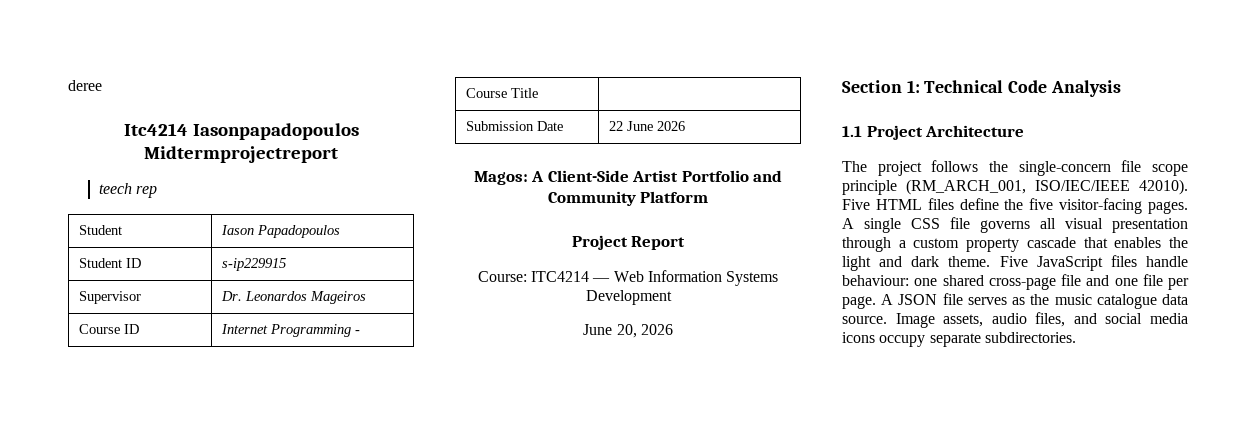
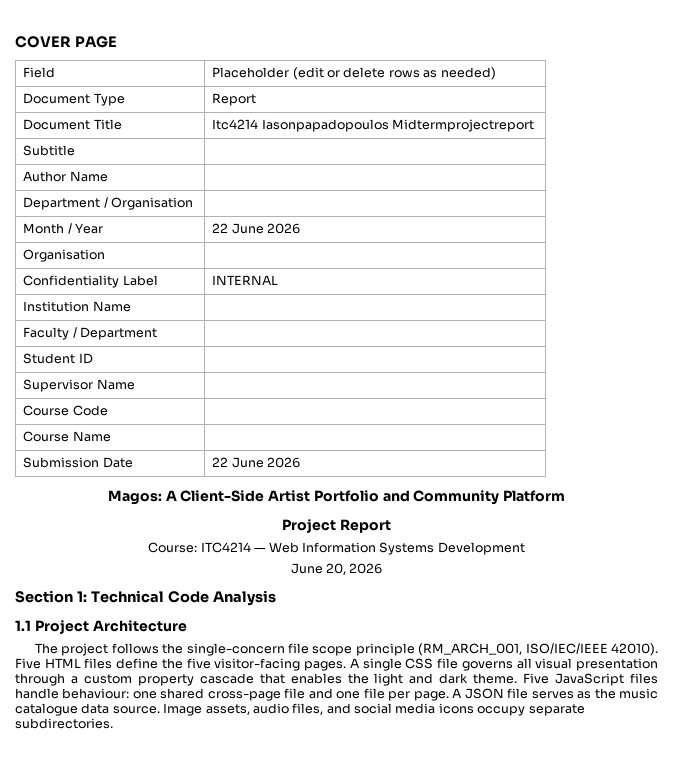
[68,80,102,91] [123,123,359,140] [144,146,338,163] [98,183,158,198] [79,225,123,235] [221,225,341,238] deree // Itc4214 Iasonpapadopoulos Midtermprojectreport // teech rep // Student | Iason Papadopoulos -> [15,36,117,48] [23,67,56,78] [212,67,496,80] [23,93,125,106] [212,93,257,106] [23,119,122,130] [212,119,535,132] [23,145,76,156] [23,171,108,182] [23,197,194,210] [23,223,104,234] [212,223,301,234] [23,249,106,262] [23,275,158,288] [212,275,279,285] [23,301,131,312] [23,327,158,340] COVER PAGE // Field | Placeholder (edit or delete rows as needed) // Document Type | Report // Document Title | Itc4214 Iasonpapadopoulos Midtermprojectreport // Subtitle | // Author Name | // Department / Organisation | // Month / Year | 22 June 2026 // Organisation | // Confidentiality Label | INTERNAL // Institution Name | // Faculty / Department |
[222,258,287,271] s-ip229915 -> (93, 358) none
[221,291,367,304] [79,324,140,334] [221,324,361,337] [466,88,539,98] | Dr. Leonardos Mageiros // Course ID | Internet Programming - // Course Title -> [96,379,135,390] [23,405,108,416] [23,431,111,442] Name | // Course Code | // Course Name

